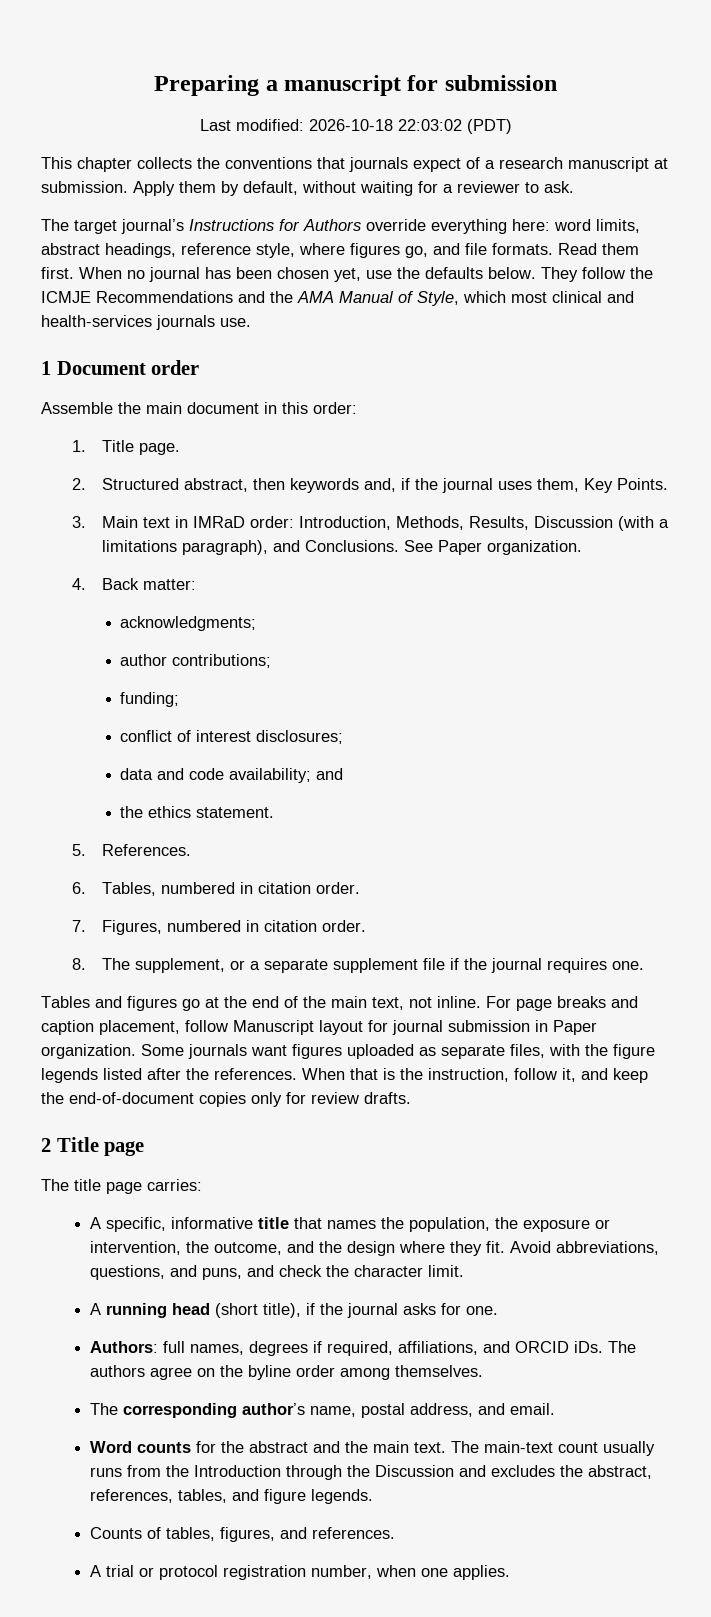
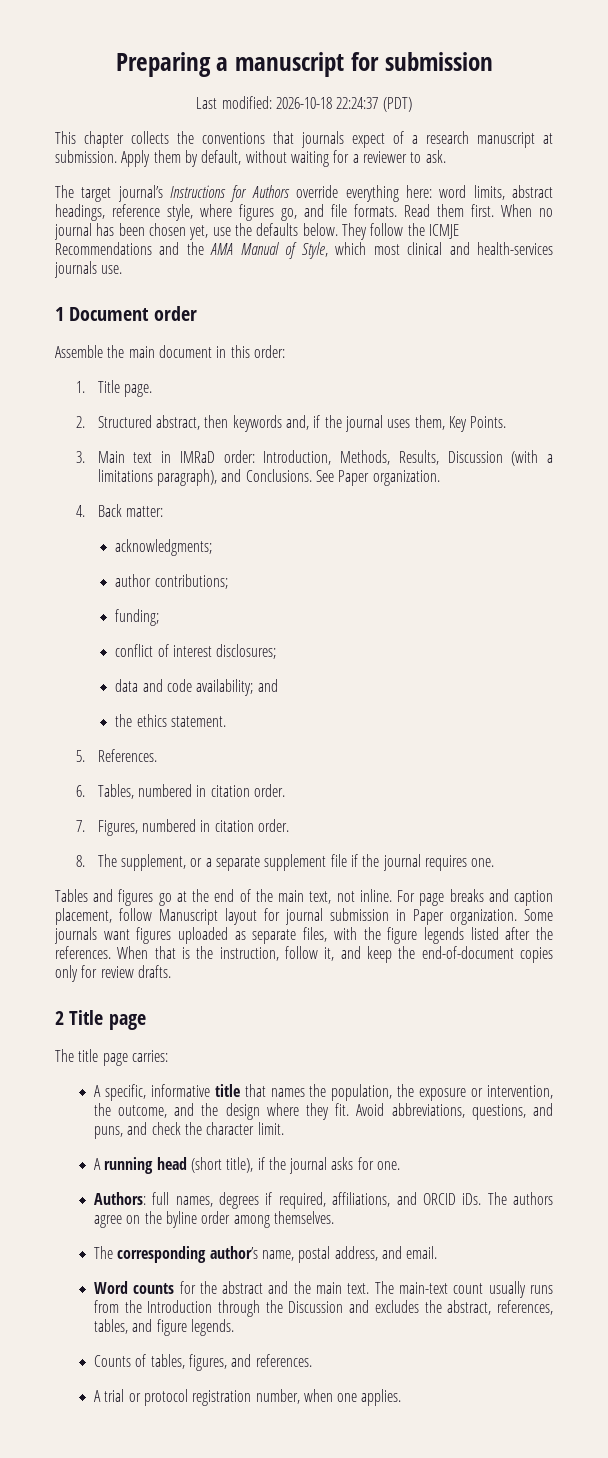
[397,119,462,131] 22:03:02 -> [336,97,379,109] 22:24:37

